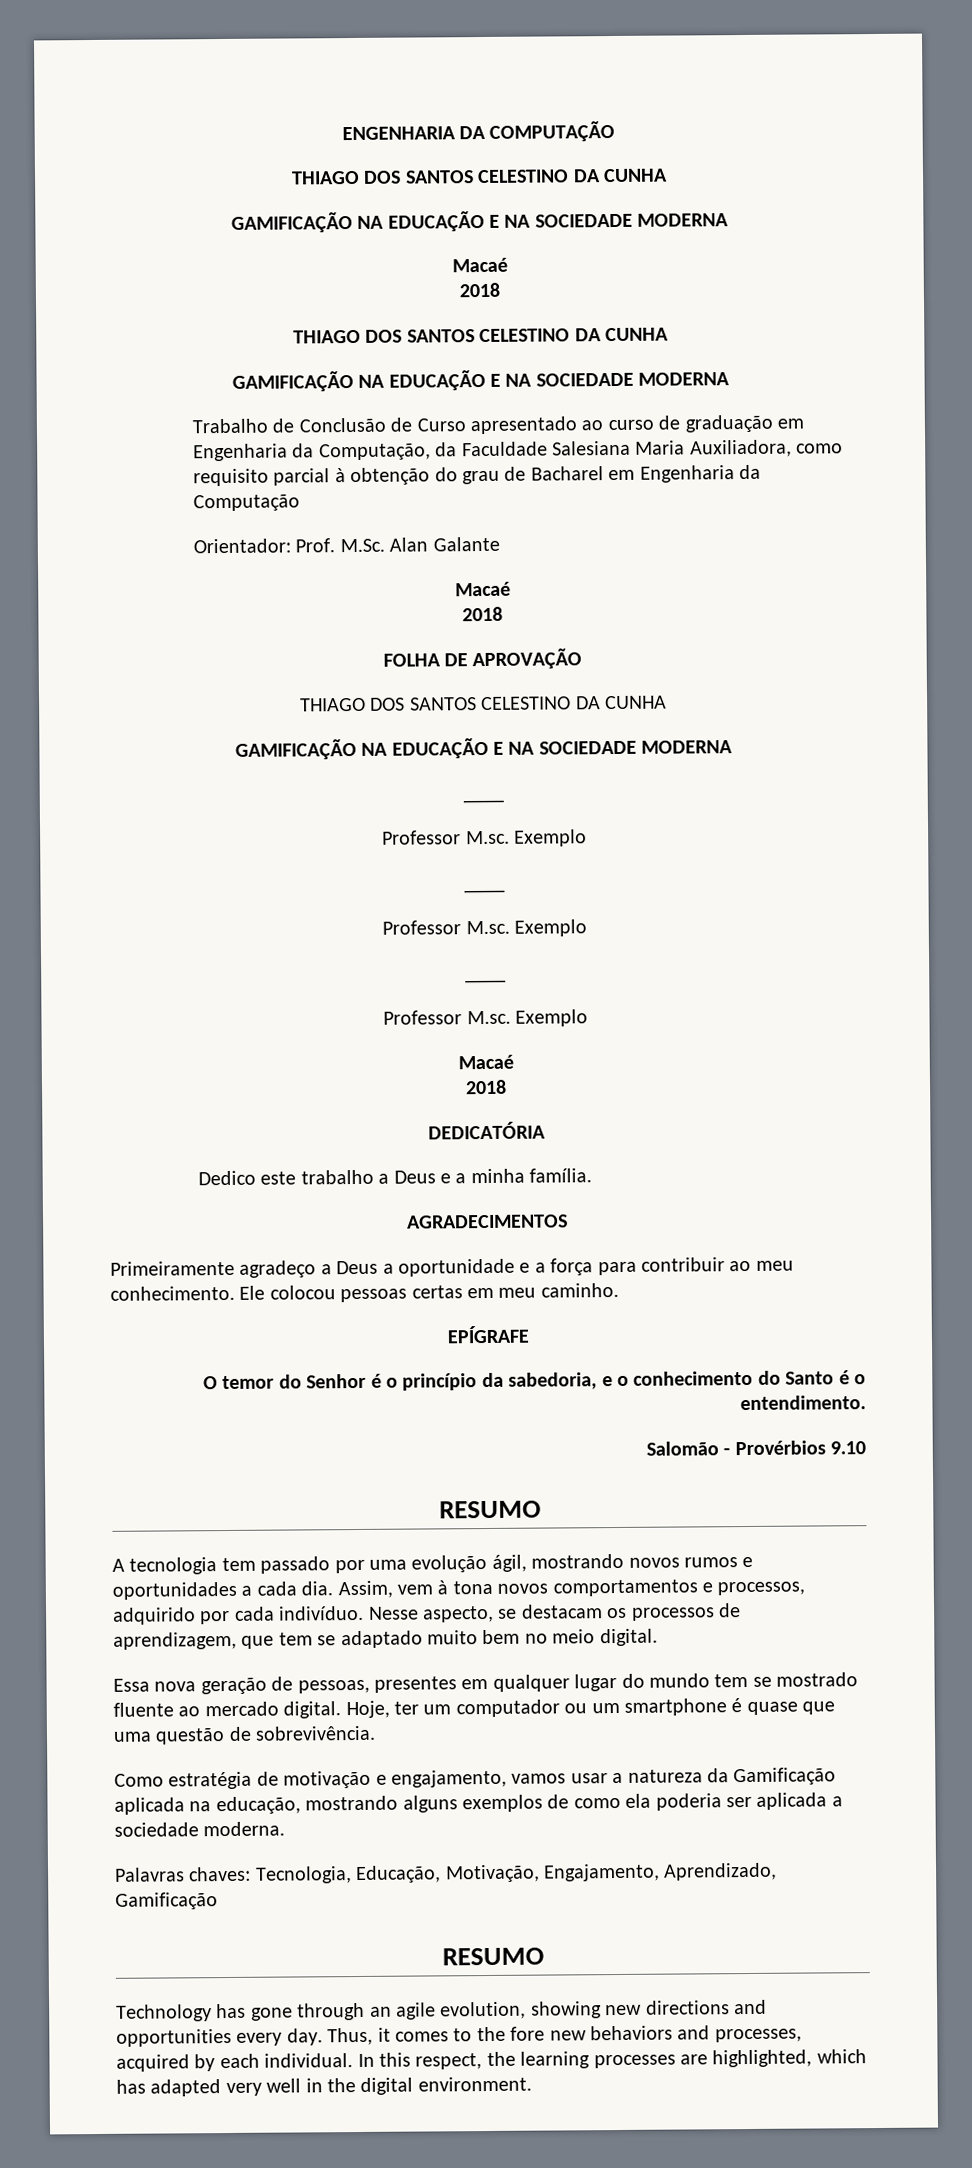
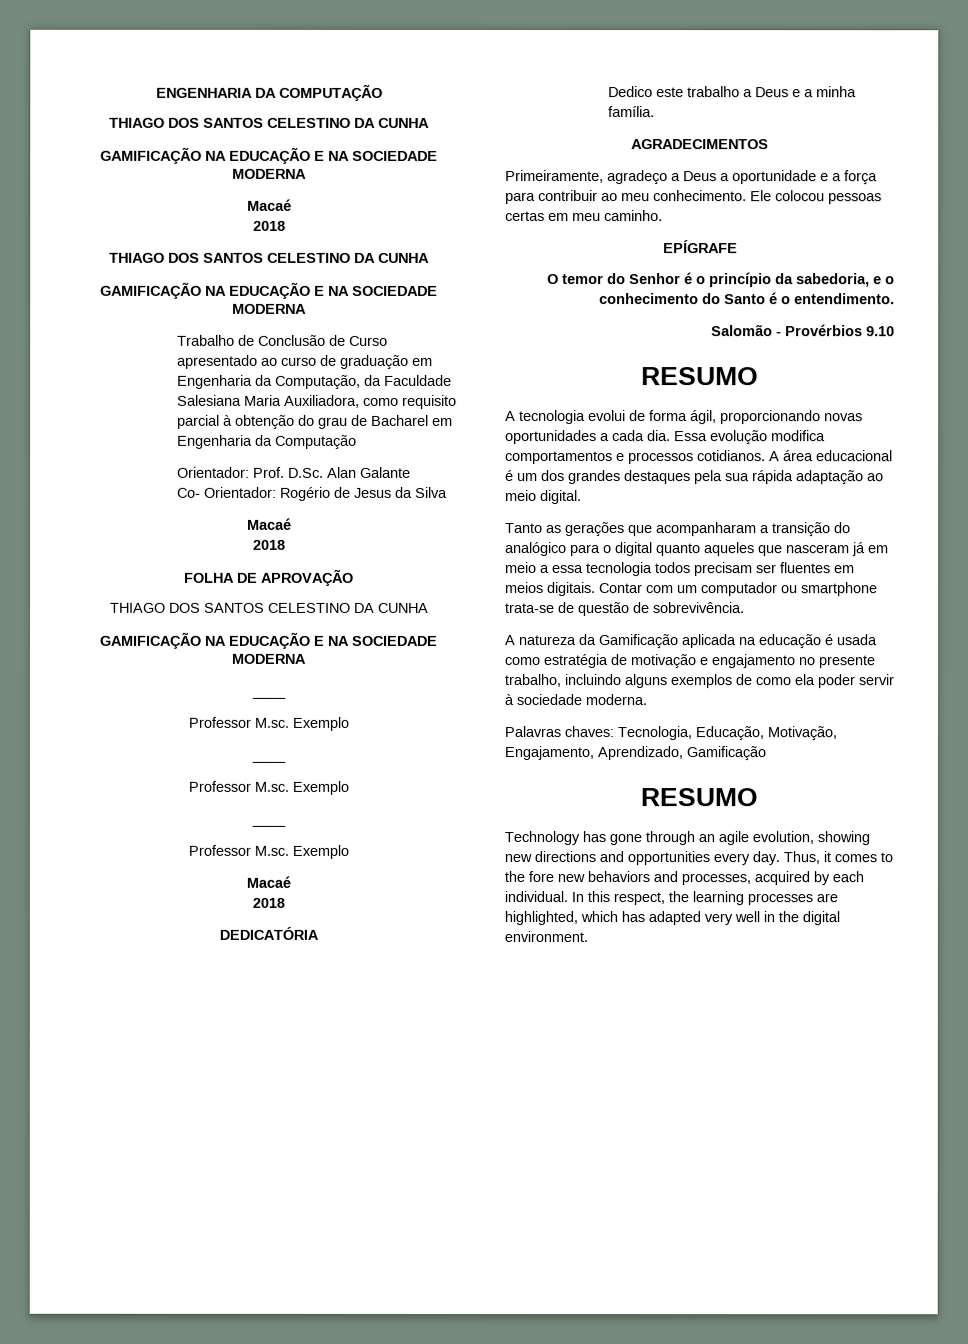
[339,538,385,553] M.Sc. -> [287,467,324,478] D.Sc.
(500, 544) none -> [176,486,448,501] // Co- Orientador: Rogério de Jesus da Silva
[110,1260,235,1276] Primeiramente -> [505,170,604,184] Primeiramente,
[221,1553,754,1574] [112,1579,806,1600] [113,1603,741,1625] [113,1628,658,1650] [113,1672,859,1695] [113,1698,836,1719] [113,1725,377,1745] [114,1769,624,1790] tem passado por uma evolução ágil, mostrando novos rumos e oportunidades a cada dia. Assim, vem à tona novos comportamentos e processos, adquirido por cada indivíduo. Nesse aspecto, se destacam os processos de aprendizagem, que tem se adaptado muito bem no meio digital. // Essa nova geração de pessoas, presentes em qualquer lugar do mundo tem se mostrado fluente ao mercado digital. Hoje, ter um computador ou um smartphone é quase que uma questão de sobrevivência. // Como estratégia de motivação e engajamento, vamos usar a -> [588,410,863,425] [505,430,826,445] [505,450,893,465] [505,470,884,485] [505,490,582,505] [505,522,851,537] [505,542,889,557] [505,562,855,577] [505,582,878,597] [505,602,745,617] [505,635,516,646] evolui de forma ágil, proporcionando novas oportunidades a cada dia. Essa evolução modifica comportamentos e processos cotidianos. A área educacional é um dos grandes destaques pela sua rápida adaptação ao meio digital. // Tanto as gerações que acompanharam a transição do analógico para o digital quanto aqueles que nasceram já em meio a essa tecnologia todos precisam ser fluentes em meios digitais. Contar com um computador ou smartphone trata-se de questão de sobrevivência. // A
[215,1795,399,1815] educação, mostrando -> [759,634,878,649] [505,654,876,669] [504,674,621,688] educação é usada como estratégia de motivação e engajamento no presente trabalho, incluindo
[655,1792,843,1811] poderia ser aplicada a -> [817,674,894,689] [504,694,514,706] poder servir à

